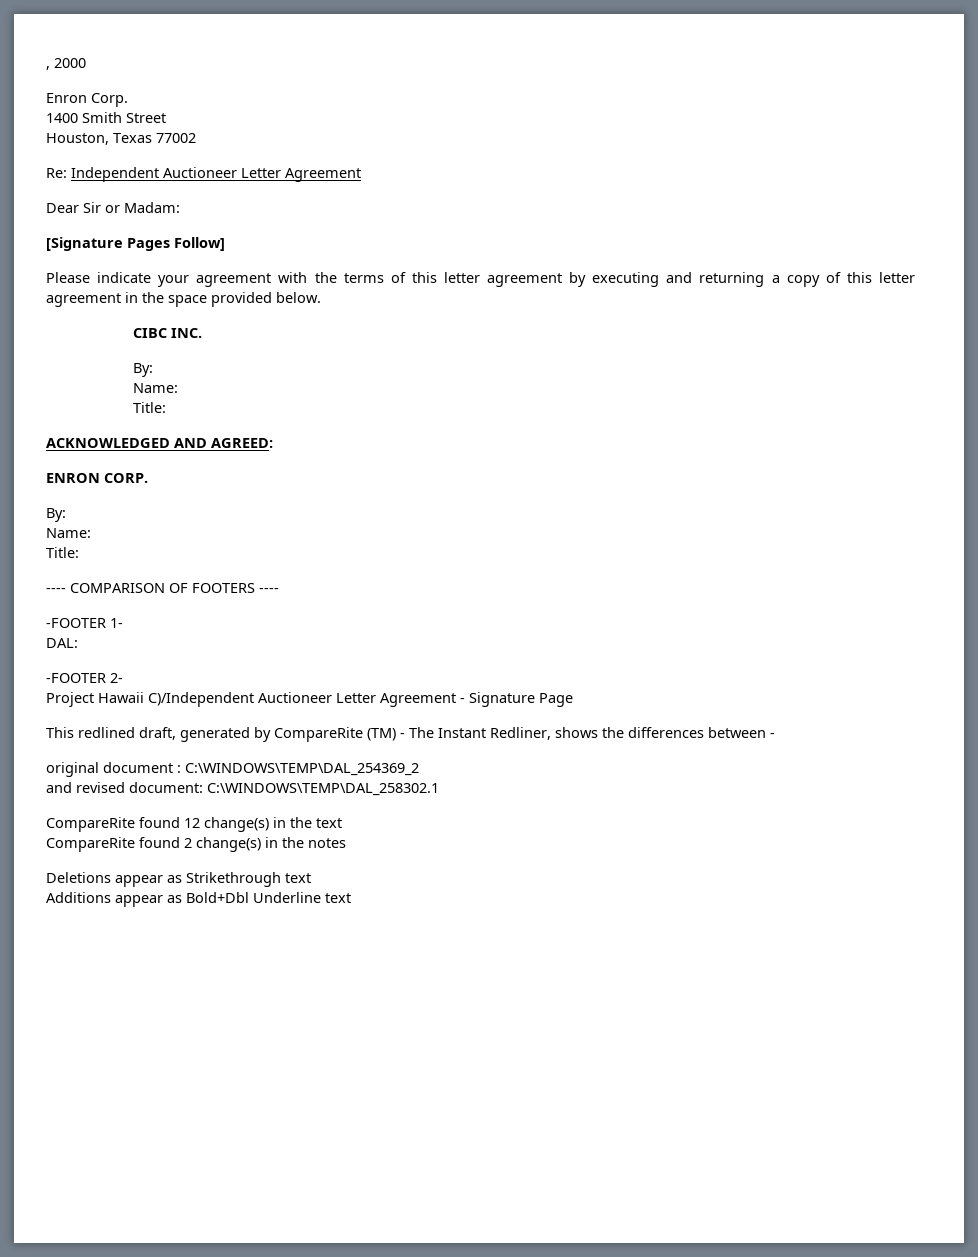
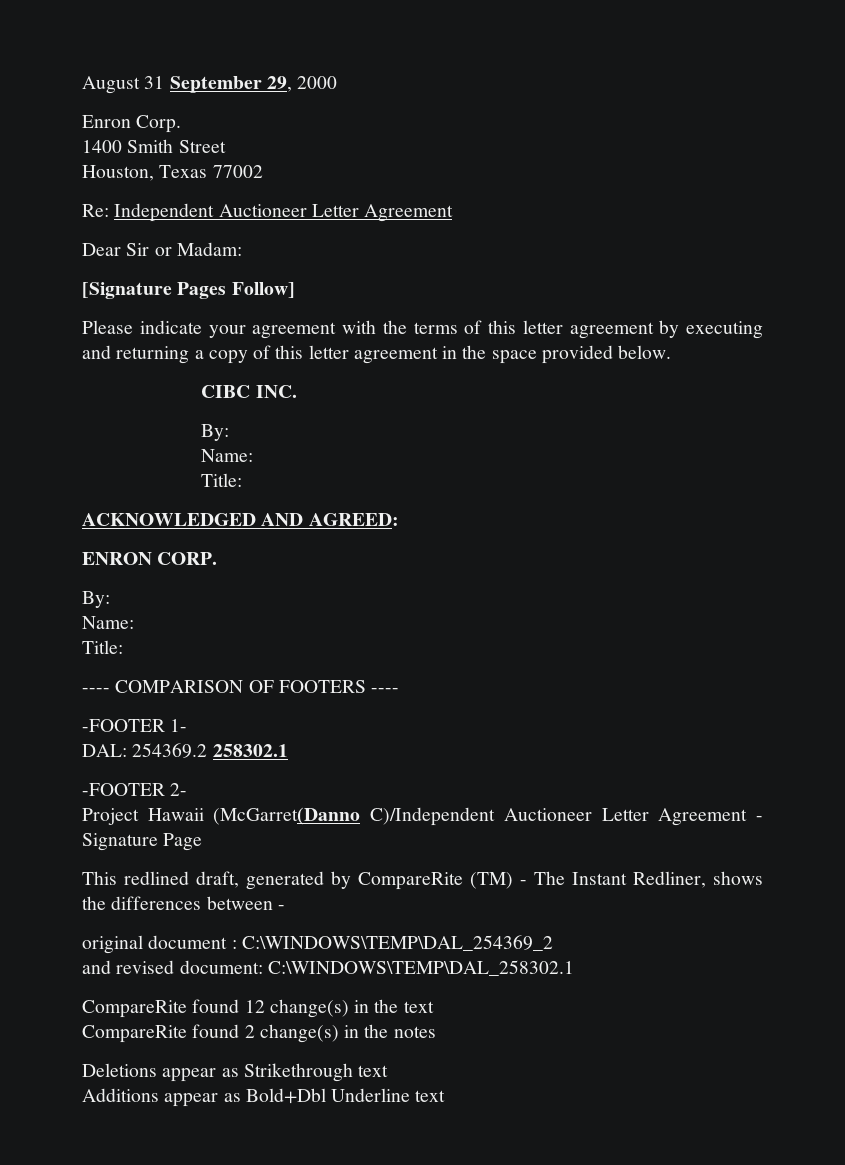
[46,66,50,70] , -> [82,76,292,94] August 31 September 29,
(78, 643) none -> [132,743,288,758] 254369.2 258302.1
(144, 697) none -> [213,807,361,825] (McGarret(Danno

